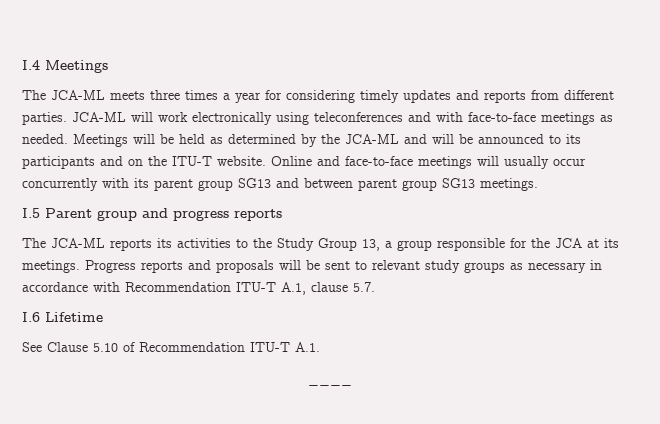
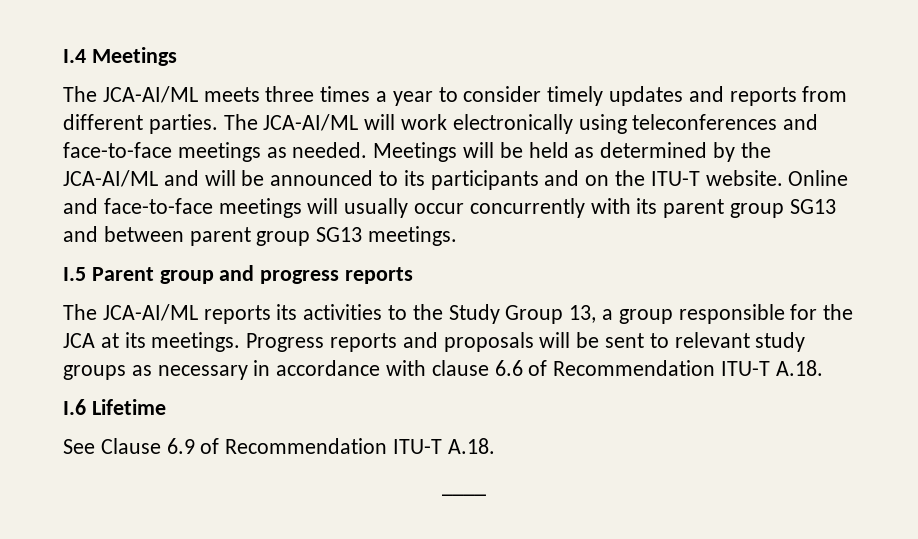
[51,90,105,100] JCA-ML -> [102,86,198,103] JCA-AI/ML
[265,90,355,103] for considering -> [438,86,542,102] to consider
[72,112,126,122] JCA-ML -> [223,114,359,131] The JCA-AI/ML
[436,112,463,122] with -> (819, 122) none
[345,134,399,144] JCA-ML -> [63,170,158,187] JCA-AI/ML
[51,238,105,248] JCA-ML -> [102,304,198,321] JCA-AI/ML
[125,282,375,295] Recommendation ITU-T A.1, clause 5.7. -> [431,360,823,376] clause 6.6 of Recommendation ITU-T A.18.
[93,342,320,352] 5.10 of Recommendation ITU-T A.1. -> [166,438,495,454] 6.9 of Recommendation ITU-T A.18.

